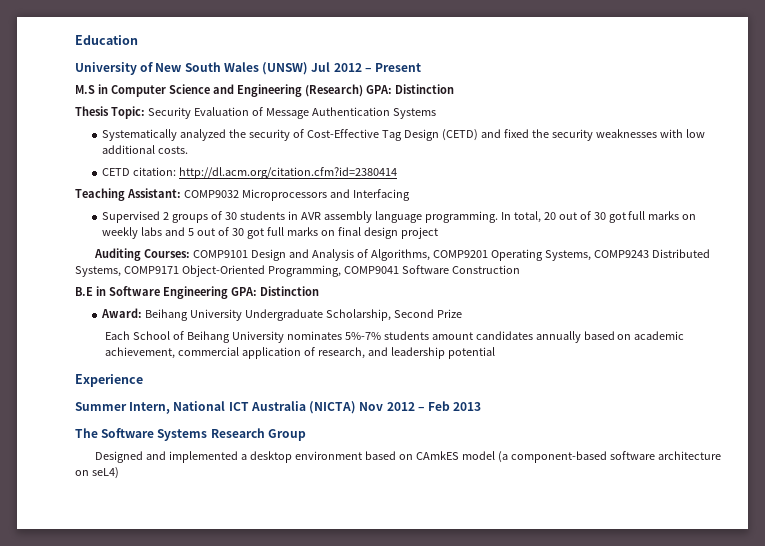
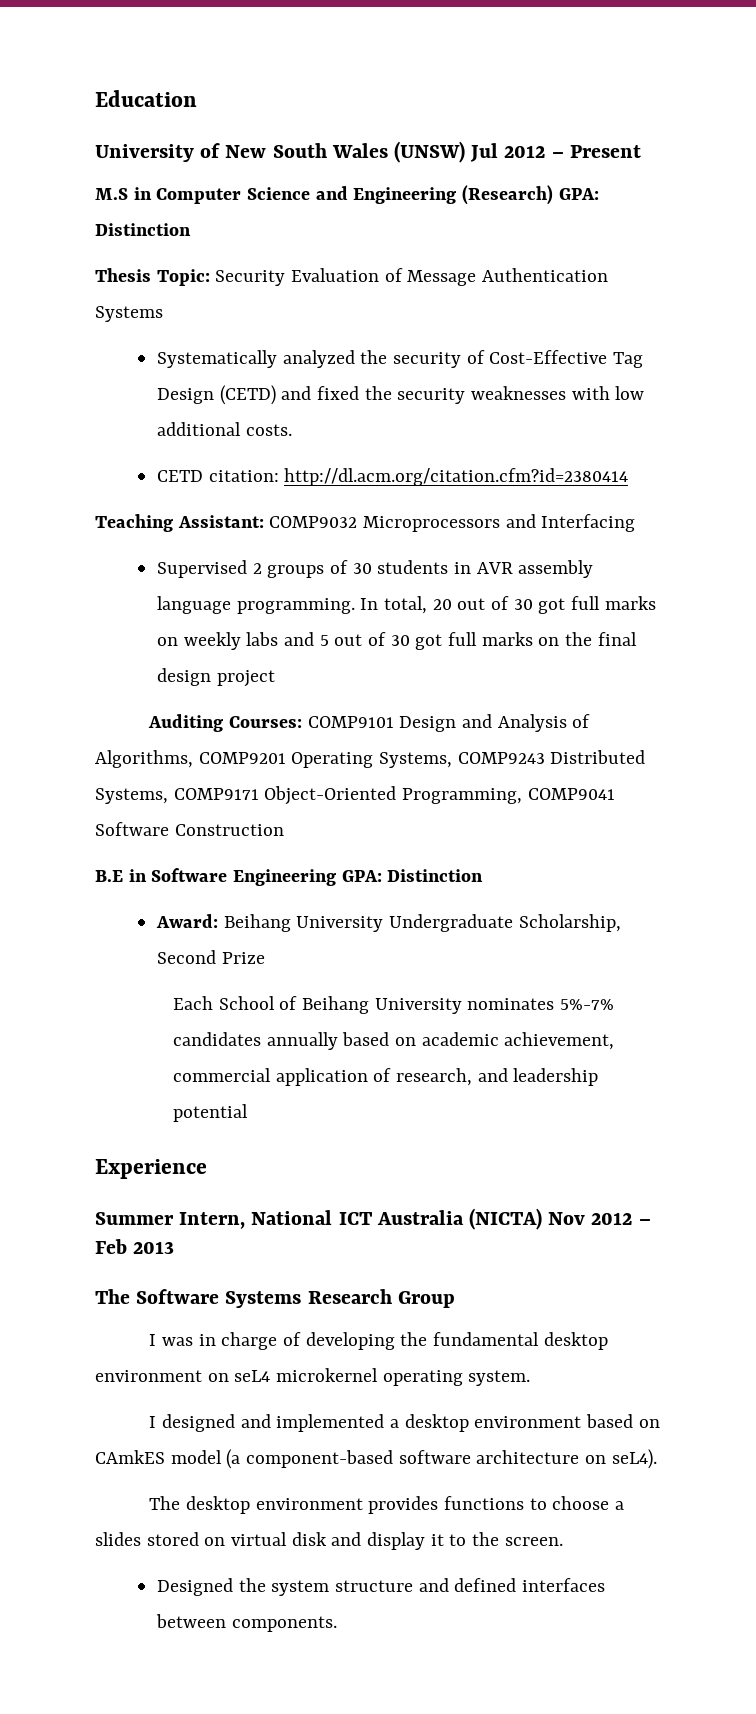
(335, 233) none -> [565,632,593,646] the
[383,331,473,340] students amount -> (614, 1004) none
[95,451,144,463] Designed -> [149,1332,608,1350] [95,1368,531,1386] [149,1414,235,1432] I was in charge of developing the fundamental desktop environment on seL4 microkernel operating system. // I designed
[91,467,119,479] seL4) -> [611,1449,657,1469] [149,1496,624,1514] [95,1532,563,1550] [157,1578,606,1596] [156,1614,337,1632] seL4). // The desktop environment provides functions to choose a slides stored on virtual disk and display it to the screen. // Designed the system structure and defined interfaces between components.

